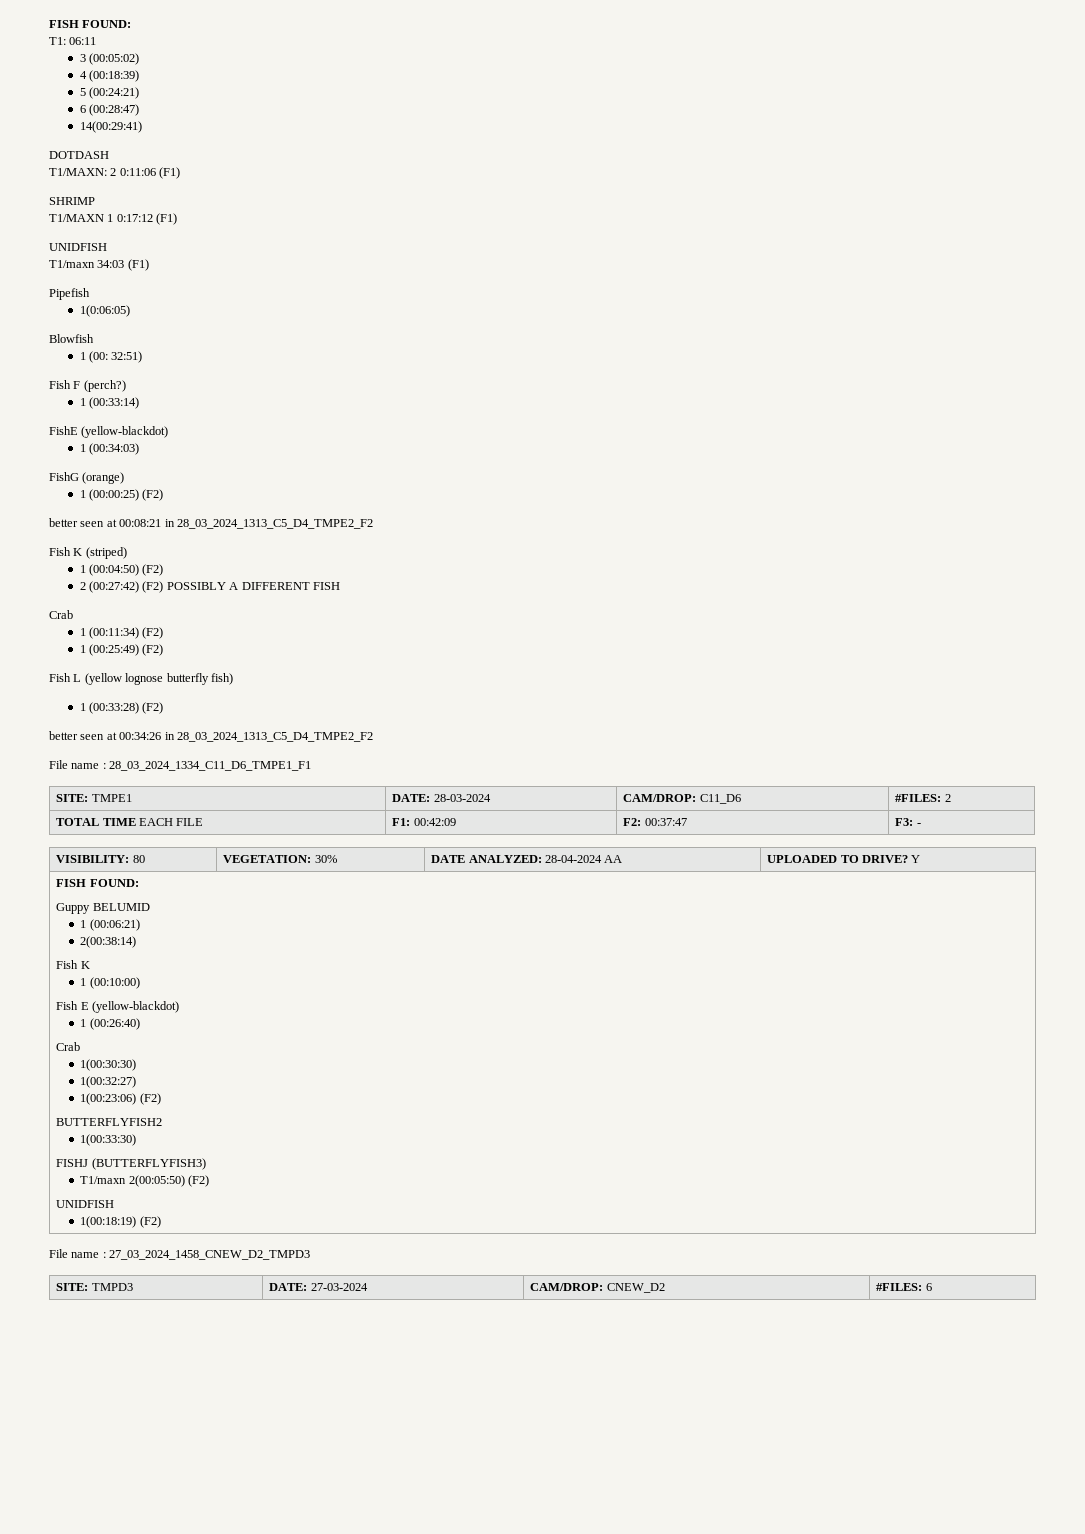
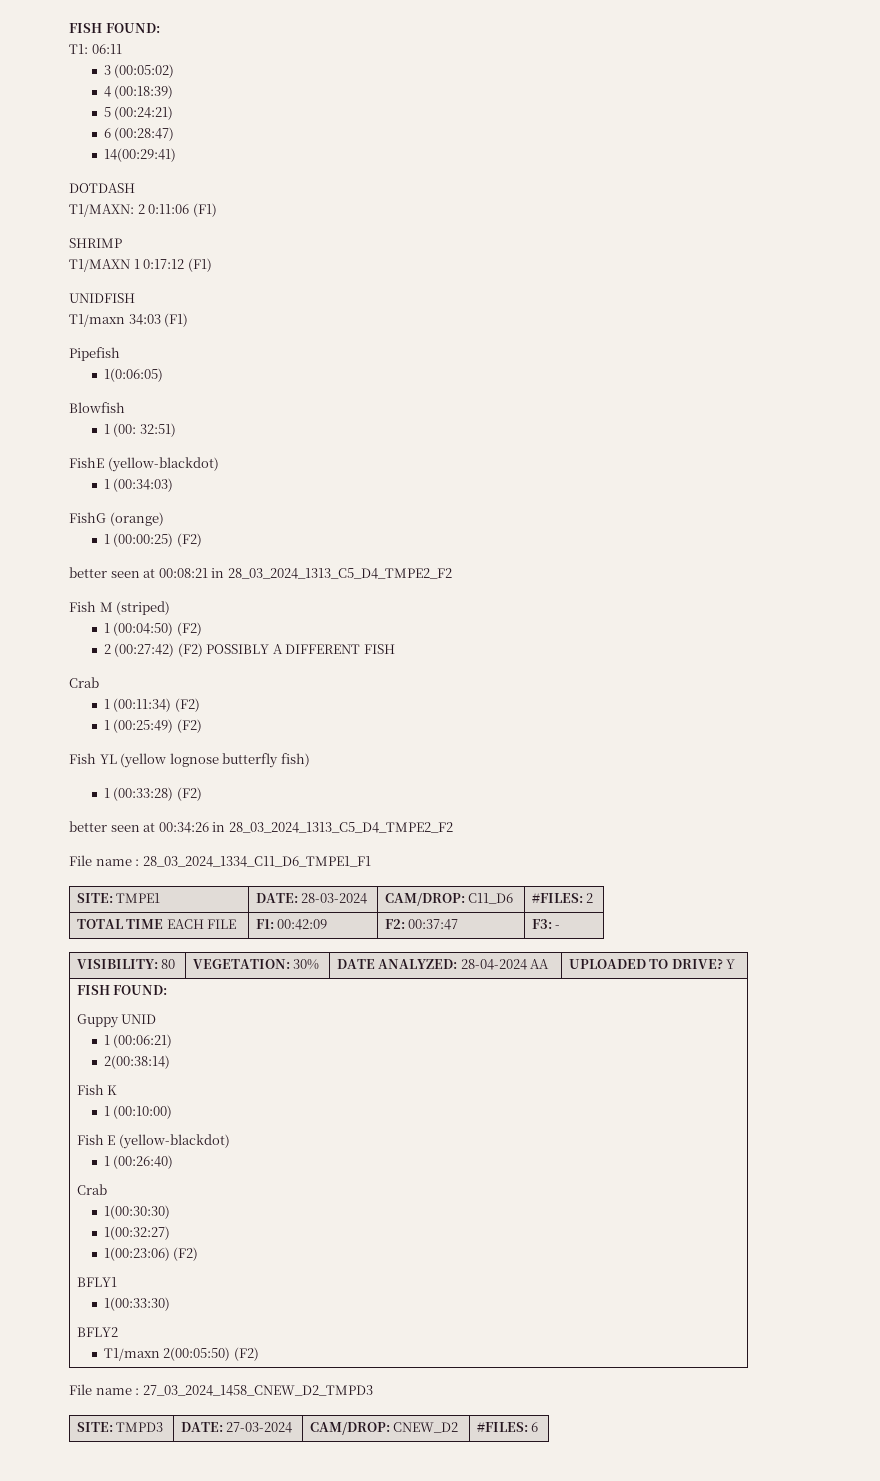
[49,380,126,392] [79,397,140,409] // Fish F (perch?) // 1 (00:33:14) -> (176, 430) none
[73,548,83,556] K -> [99,602,113,612] M
[73,674,82,682] L -> [99,754,117,764] YL
[92,903,150,911] BELUMID -> [121,1014,157,1024] UNID
[56,1118,163,1126] BUTTERFLYFISH2 -> [76,1277,117,1287] BFLY1
[56,1158,206,1170] FISHJ (BUTTERFLYFISH3) -> [76,1327,118,1337] BFLY2
[56,1200,115,1208] [80,1216,161,1228] // UNIDFISH // 1(00:18:19) (F2) -> (259, 1354) none

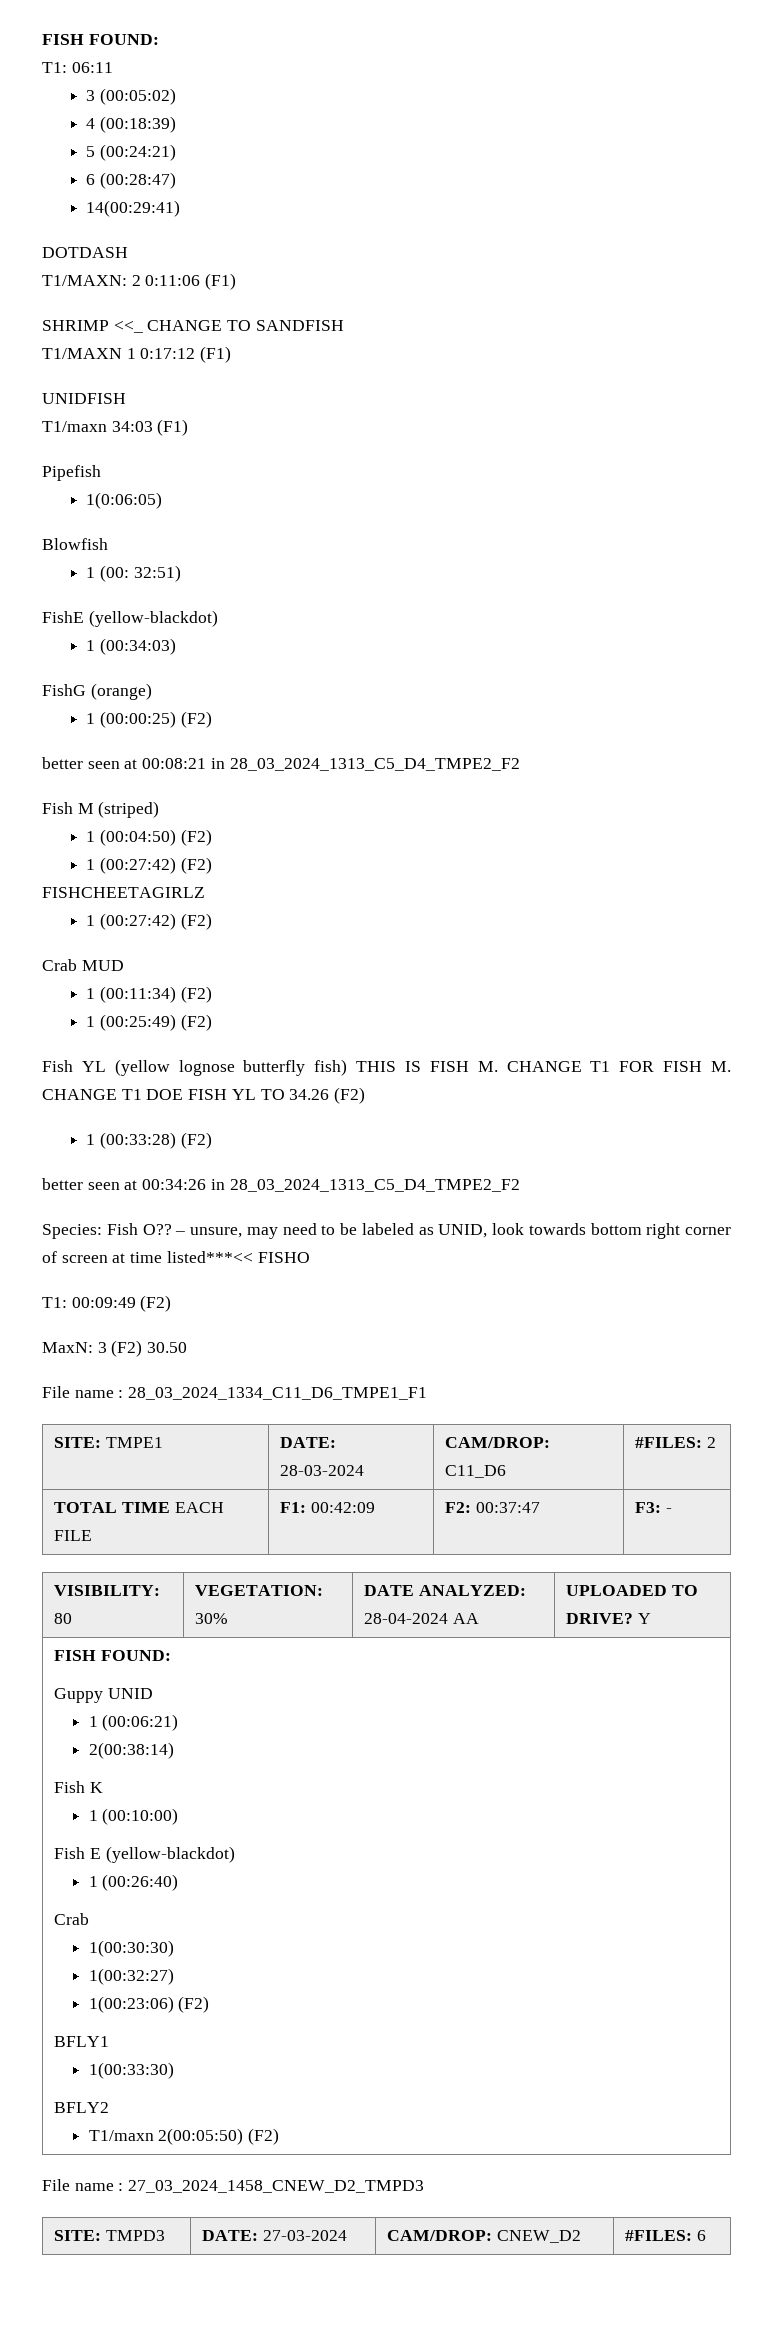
(122, 243) none -> [113,320,344,333] <<_ CHANGE TO SANDFISH
[103,643,395,657] [69,677,99,688] 2 (00:27:42) (F2) POSSIBLY A DIFFERENT FISH // Crab -> [86,857,212,874] [42,887,205,898] [86,913,212,930] [42,959,124,971] 1 (00:27:42) (F2) // FISHCHEETAGIRLZ // 1 (00:27:42) (F2) // Crab MUD
(310, 760) none -> [356,1061,731,1072] [42,1087,366,1104] THIS IS FISH M. CHANGE T1 FOR FISH M. CHANGE T1 DOE FISH YL TO 34.26 (F2)
(453, 827) none -> [42,1223,731,1239] [42,1251,310,1263] [42,1295,172,1312] [42,1340,188,1357] // Species: Fish O?? – unsure, may need to be labeled as UNID, look towards bottom right corner of screen at time listed***<< FISHO // T1: 00:09:49 (F2) // MaxN: 3 (F2) 30.50

